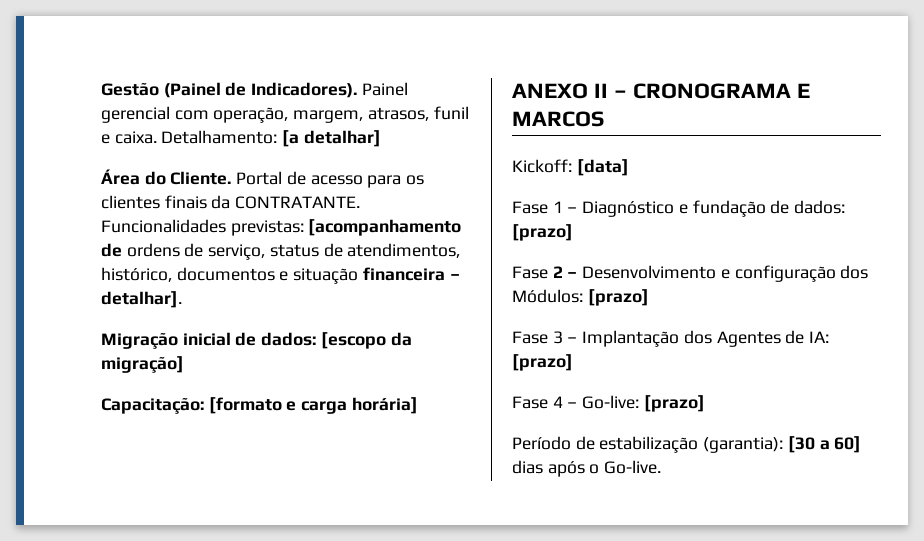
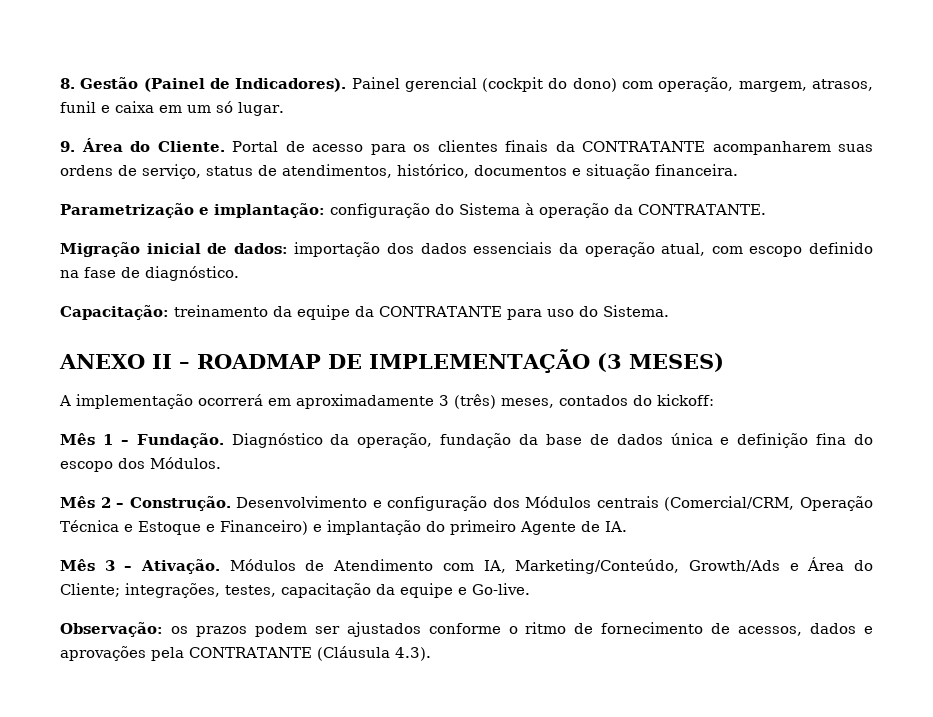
(101, 89) none -> [60,78,75,89] 8.
(170, 114) none -> [482,77,617,92] (cockpit do dono)
[114,130,381,147] caixa. Detalhamento: [a detalhar] // -> [115,101,284,116] [60,141,75,152] caixa em um só lugar. // 9.
[235,196,361,209] [101,219,462,236] [101,243,122,257] CONTRATANTE. Funcionalidades previstas: [acompanhamento de -> [582,141,873,155] CONTRATANTE acompanharem suas
[362,267,460,281] [101,291,182,308] [101,332,412,349] [101,356,184,373] [101,397,418,414] [512,83,810,99] [512,111,604,127] [512,159,629,176] [512,200,846,217] [512,224,573,241] [512,266,548,279] financeira – detalhar]. // Migração inicial de dados: [escopo da migração] // Capacitação: [formato e carga horária] // ANEXO II – CRONOGRAMA E MARCOS // Kickoff: [data] // Fase 1 – Diagnóstico e fundação de dados: [prazo] // Fase -> [655,164,738,176] [60,203,766,218] [60,242,874,257] [60,266,239,281] [60,305,669,320] [59,349,724,373] [59,394,714,409] [60,433,873,448] [60,457,221,472] [60,496,95,508] financeira. // Parametrização e implantação: configuração do Sistema à operação da CONTRATANTE. // Migração inicial de dados: importação dos dados essenciais da operação atual, com escopo definido na fase de diagnóstico. // Capacitação: treinamento da equipe da CONTRATANTE para uso do Sistema. // ANEXO II – ROADMAP DE IMPLEMENTAÇÃO (3 MESES) // A implementação ocorrerá em aproximadamente 3 (três) meses, contados do kickoff: // Mês 1 – Fundação. Diagnóstico da operação, fundação da base de dados única e definição fina do escopo dos Módulos. // Mês
(578, 275) none -> [129,496,231,511] Construção.
[512,289,649,306] [512,330,830,347] [512,354,573,371] [512,395,705,412] [512,436,862,453] [512,460,662,477] Módulos: [prazo] // Fase 3 – Implantação dos Agentes de IA: [prazo] // Fase 4 – Go-live: [prazo] // Período de estabilização (garantia): [30 a 60] dias após o Go-live. -> [525,496,873,511] [60,520,627,535] [60,557,874,574] [60,583,530,598] [60,622,874,637] [60,646,431,661] Módulos centrais (Comercial/CRM, Operação Técnica e Estoque e Financeiro) e implantação do primeiro Agente de IA. // Mês 3 – Ativação. Módulos de Atendimento com IA, Marketing/Conteúdo, Growth/Ads e Área do Cliente; integrações, testes, capacitação da equipe e Go-live. // Observação: os prazos podem ser ajustados conforme o ritmo de fornecimento de acessos, dados e aprovações pela CONTRATANTE (Cláusula 4.3).

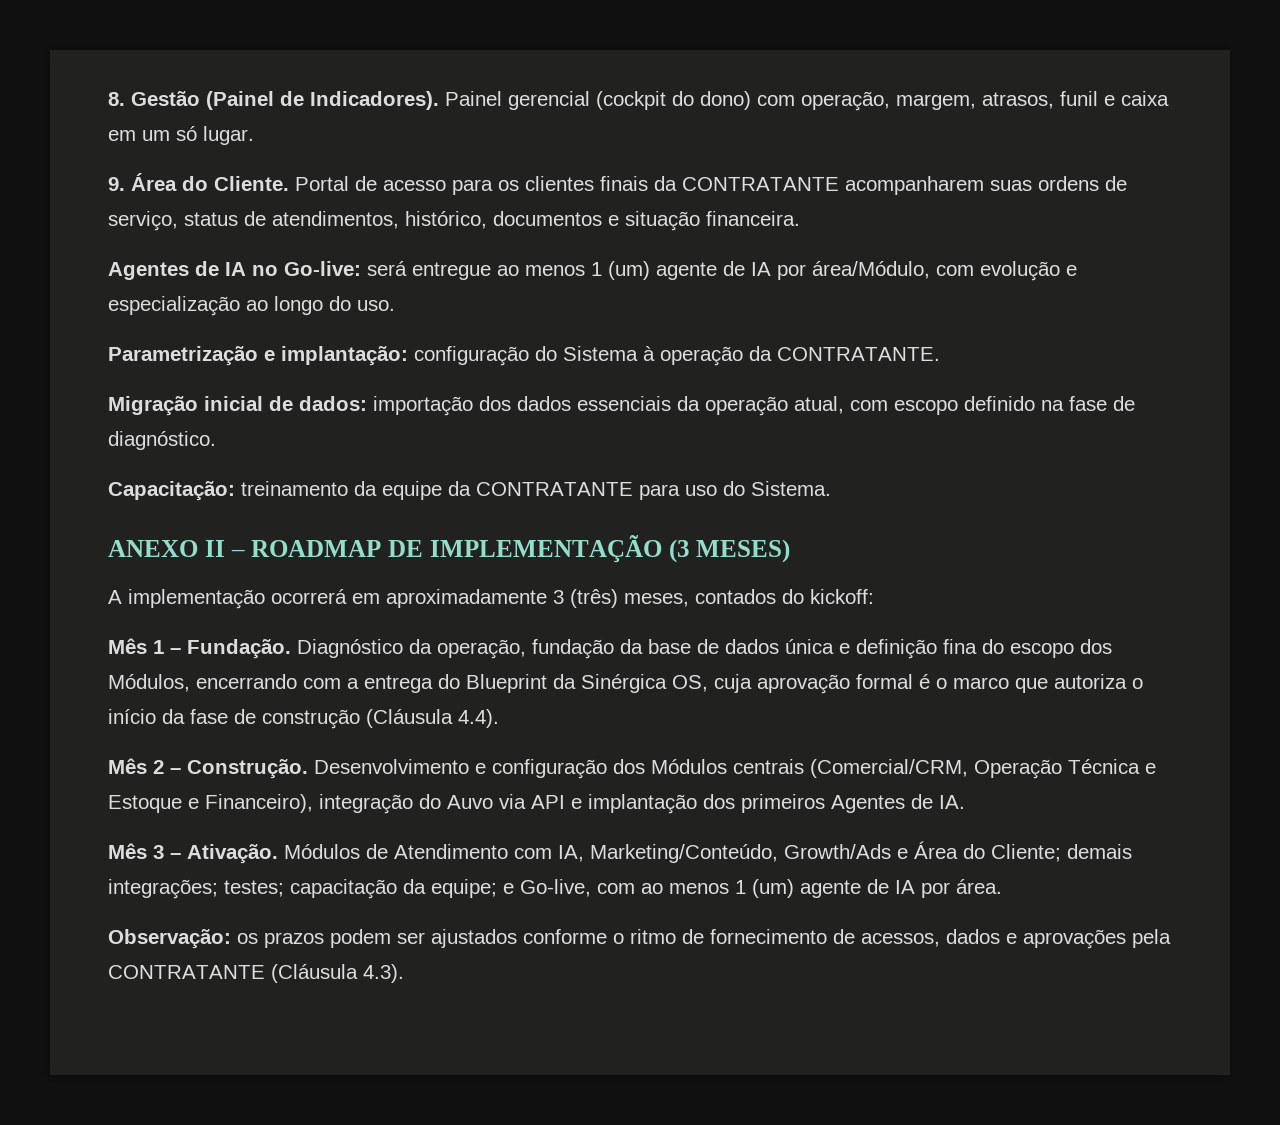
(738, 170) none -> [108,261,1077,281] [108,296,395,316] // Agentes de IA no Go-live: será entregue ao menos 1 (um) agente de IA por área/Módulo, com evolução e especialização ao longo do uso.
[150,457,221,469] Módulos. -> [108,674,1143,694] [108,709,499,729] Módulos, encerrando com a entrega do Blueprint da Sinérgica OS, cuja aprovação formal é o marco que autoriza o início da fase de construção (Cláusula 4.4).
[219,520,576,535] Financeiro) e implantação do primeiro Agente -> [205,794,905,814] Financeiro), integração do Auvo via API e implantação dos primeiros Agentes
[125,583,530,598] integrações, testes, capacitação da equipe e Go-live. -> [1067,844,1132,859] [108,879,1002,899] demais integrações; testes; capacitação da equipe; e Go-live, com ao menos 1 (um) agente de IA por área.

